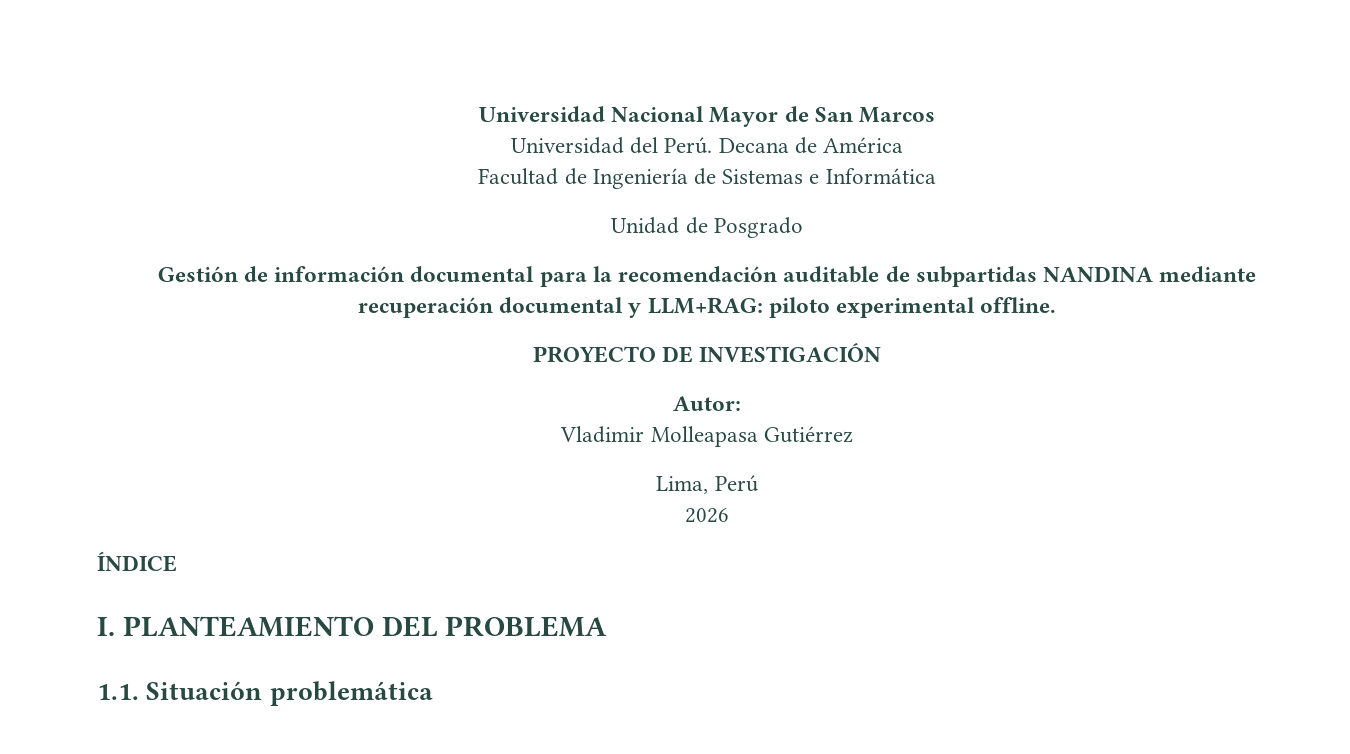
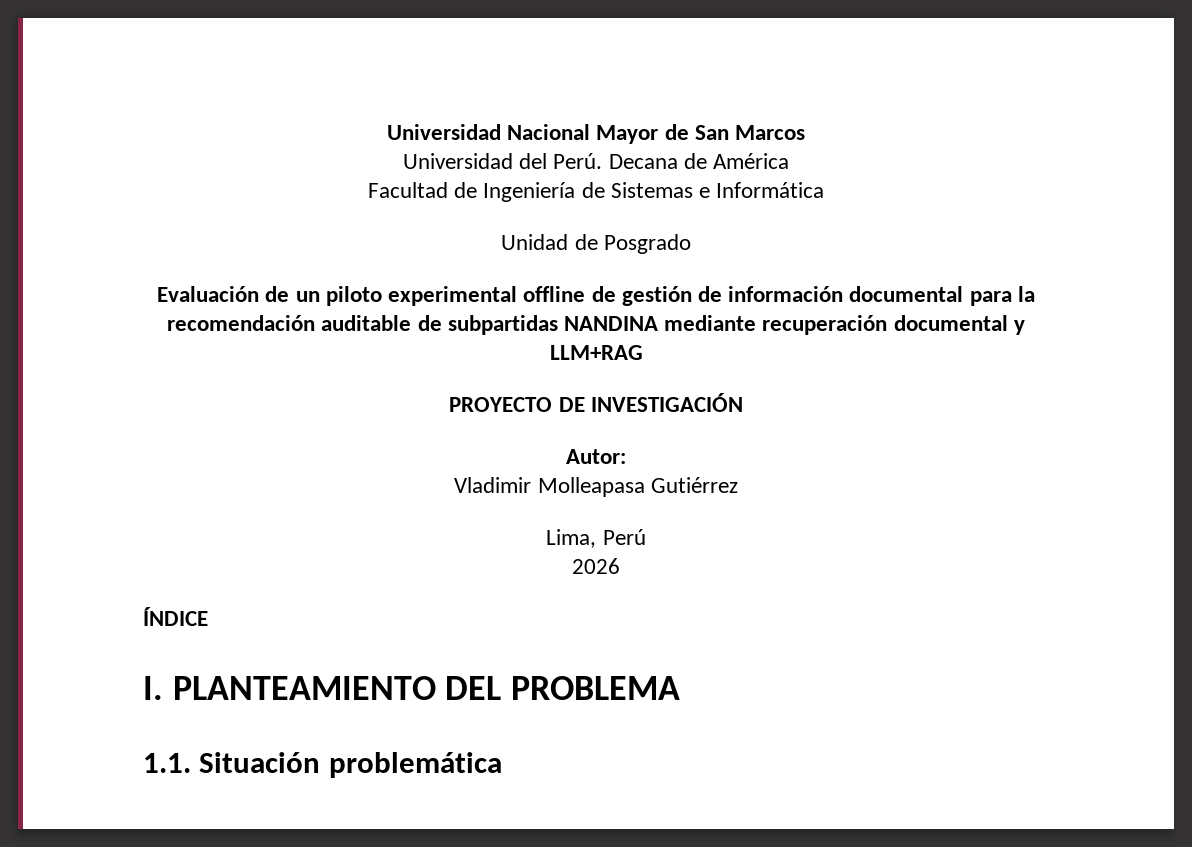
[157,266,238,282] Gestión -> [157,286,692,306] Evaluación de un piloto experimental offline de gestión
[647,297,1057,318] LLM+RAG: piloto experimental offline. -> [549,345,643,360] LLM+RAG

